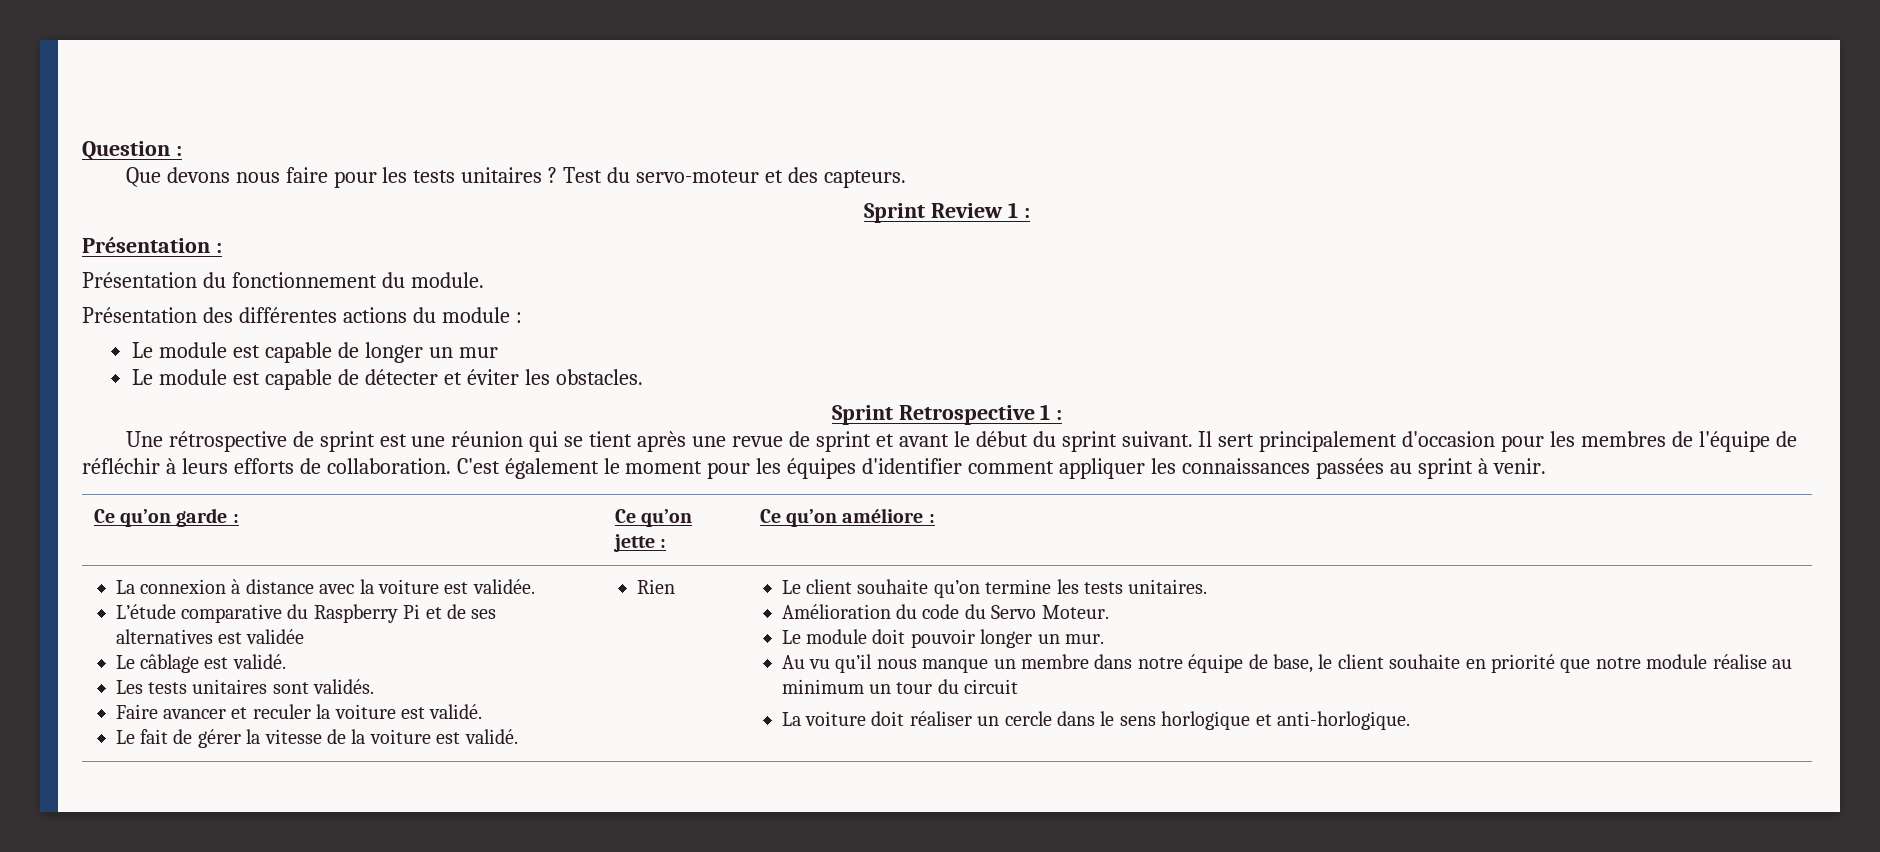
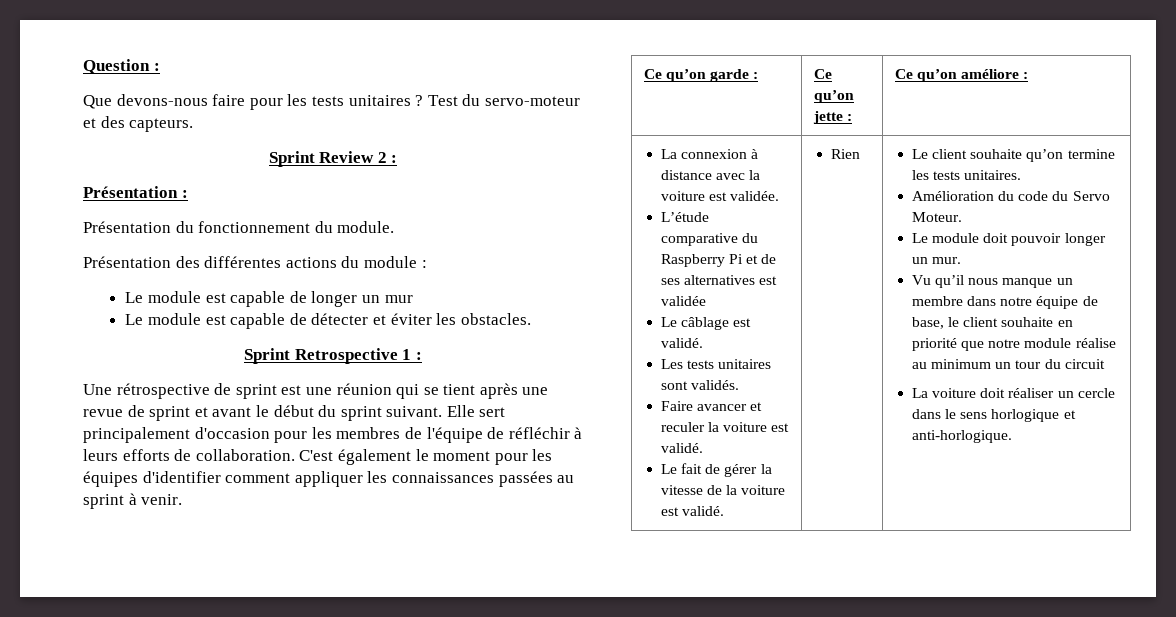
[166,167,280,183] devons nous -> [116,94,208,106] devons-nous
[1007,202,1018,218] 1 -> [377,152,387,163] 2
[1198,431,1213,447] Il -> [446,405,475,417] Elle
[781,655,831,669] Au vu -> [911,275,931,285] Vu

